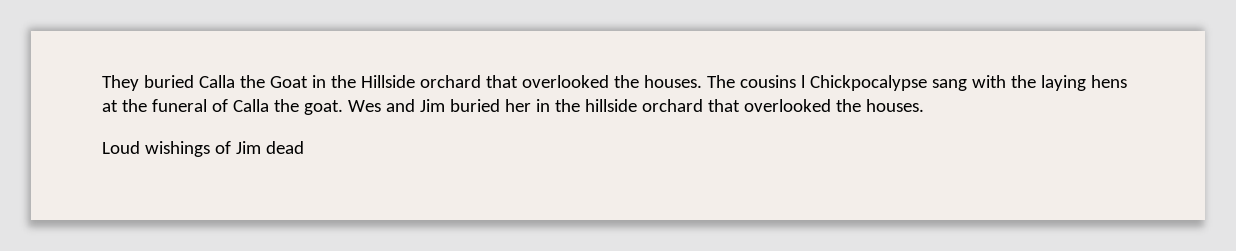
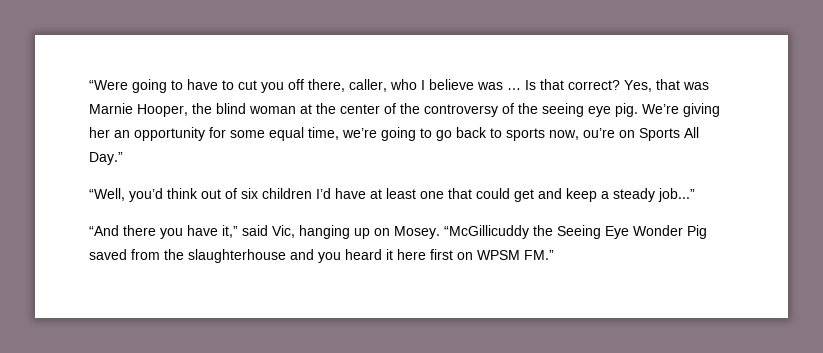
[102,75,1127,91] [102,99,924,115] [102,141,304,157] They buried Calla the Goat in the Hillside orchard that overlooked the houses. The cousins l Chickpocalypse sang with the laying hens at the funeral of Calla the goat. Wes and Jim buried her in the hillside orchard that overlooked the houses. // Loud wishings of Jim dead -> [89,79,709,93] [89,103,720,117] [89,127,699,141] [89,152,123,165] [89,188,695,202] [89,225,707,239] [89,249,554,263] “Were going to have to cut you off there, caller, who I believe was … Is that correct? Yes, that was Marnie Hooper, the blind woman at the center of the controversy of the seeing eye pig. We’re giving her an opportunity for some equal time, we’re going to go back to sports now, ou’re on Sports All Day.” // “Well, you’d think out of six children I’d have at least one that could get and keep a steady job...” // “And there you have it,” said Vic, hanging up on Mosey. “McGillicuddy the Seeing Eye Wonder Pig saved from the slaughterhouse and you heard it here first on WPSM FM.”

